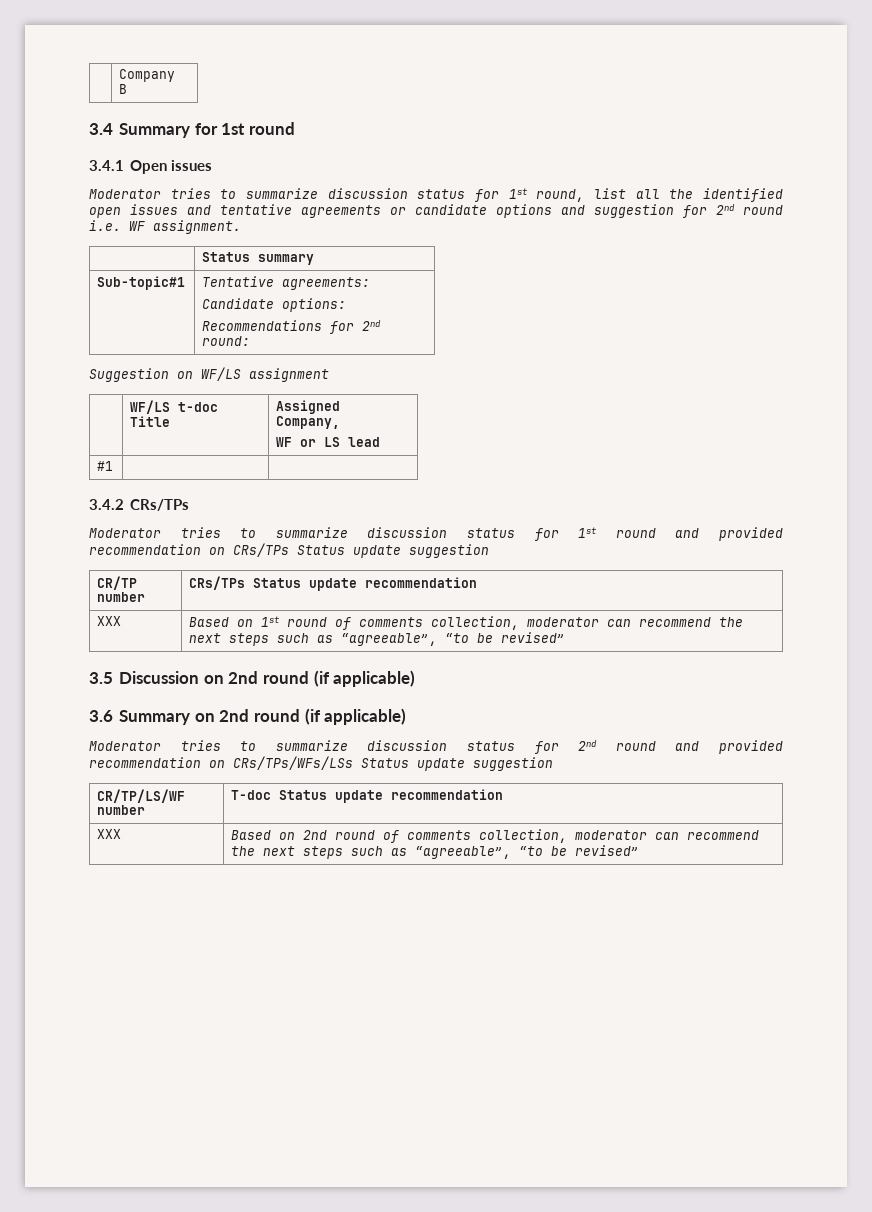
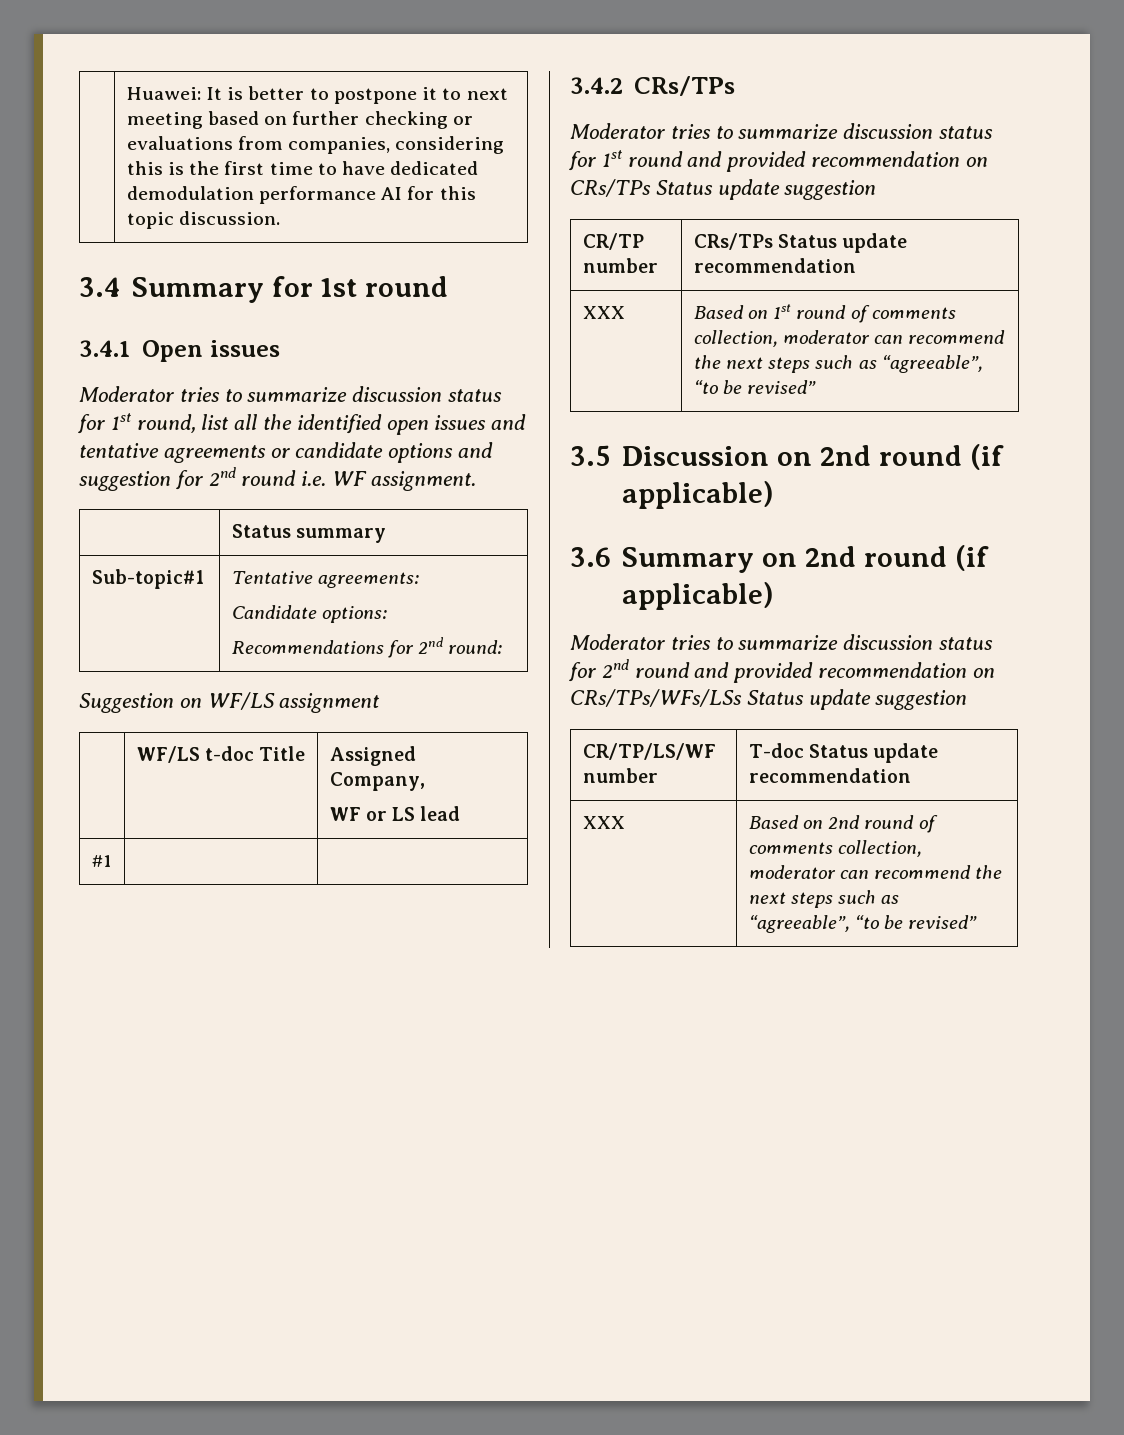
[119,69,176,82] [119,84,128,94] | Company B -> [126,86,508,104] [126,111,473,129] [126,136,505,154] [126,161,479,175] [126,186,476,204] [126,211,280,229] | Huawei: It is better to postpone it to next meeting based on further checking or evaluations from companies, considering this is the first time to have dedicated demodulation performance AI for this topic discussion.

